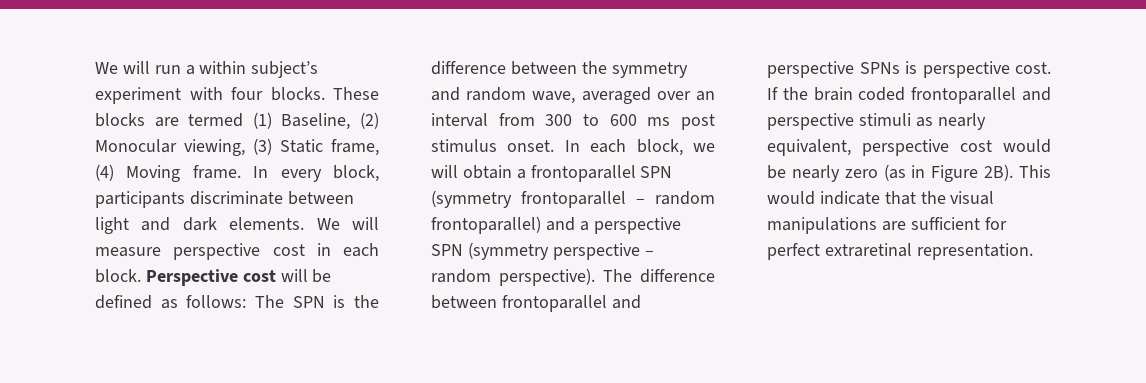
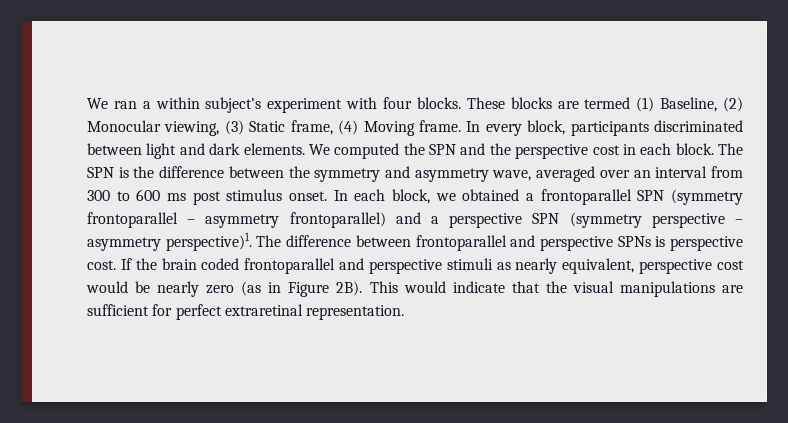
[95,61,181,74] We will run -> [87,98,137,109] We ran
[189,191,283,205] discriminate -> [654,120,743,132] discriminated
[352,217,379,230] [95,247,161,257] will measure -> [334,143,511,159] computed the SPN and the
[145,269,332,286] [95,295,247,309] Perspective cost will be defined as follows: -> (714, 149) none
[466,87,527,101] random -> [414,168,489,182] asymmetry
[431,165,512,179] will obtain -> [462,189,520,201] obtained
[655,191,715,205] random -> [205,214,280,228] asymmetry
[431,268,595,286] random perspective). -> [87,232,252,251] asymmetry perspective)1.

